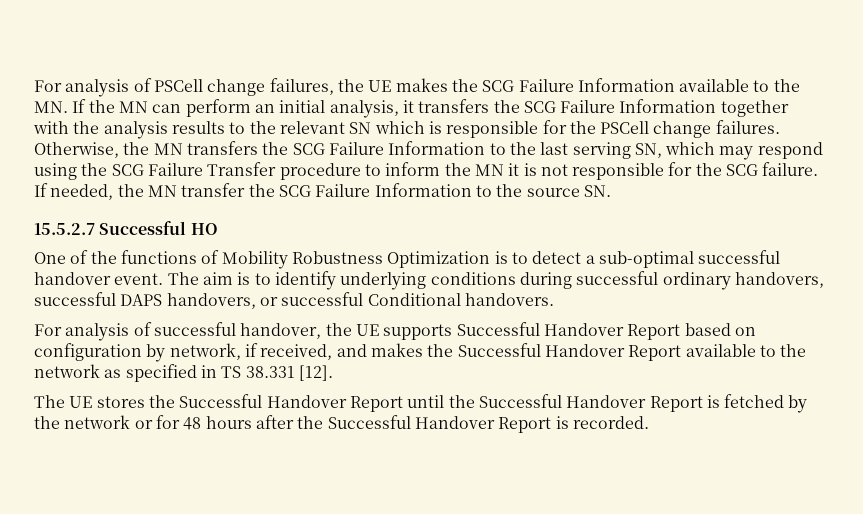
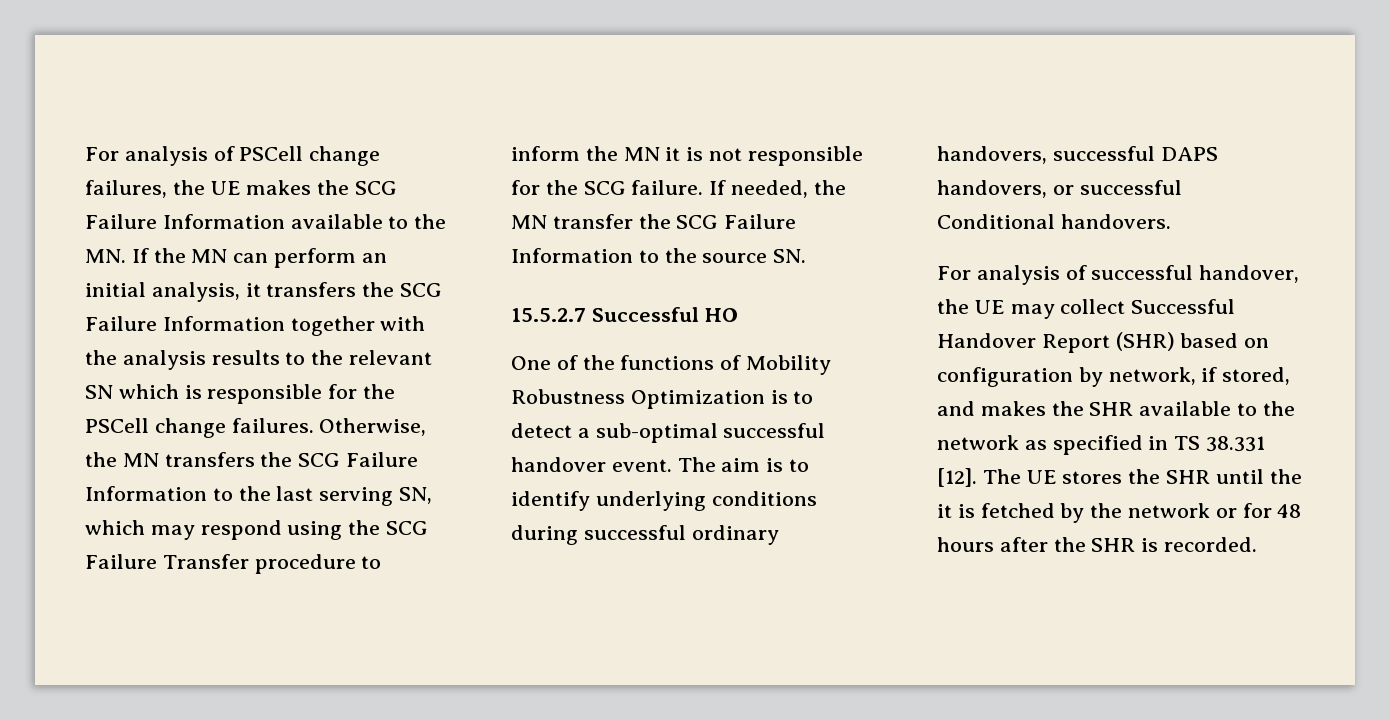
[383,322,681,340] supports Successful Handover Report -> [1010,299,1236,319] [937,332,1175,353] may collect Successful Handover Report (SHR)
[260,344,333,360] received, -> [1222,367,1291,385] stored,
[457,343,682,361] Successful Handover Report -> [1089,402,1134,416] SHR
(333, 373) // -> (977, 477) none
[179,394,703,412] Successful Handover Report until the Successful Handover Report -> [1166,469,1302,484] [937,504,952,518] SHR until the it
[327,415,552,433] Successful Handover Report -> [1091,538,1136,552] SHR

